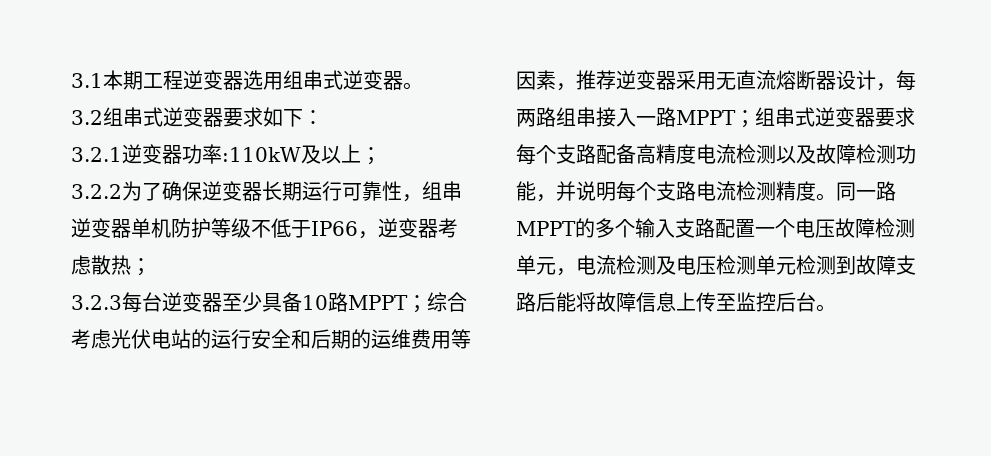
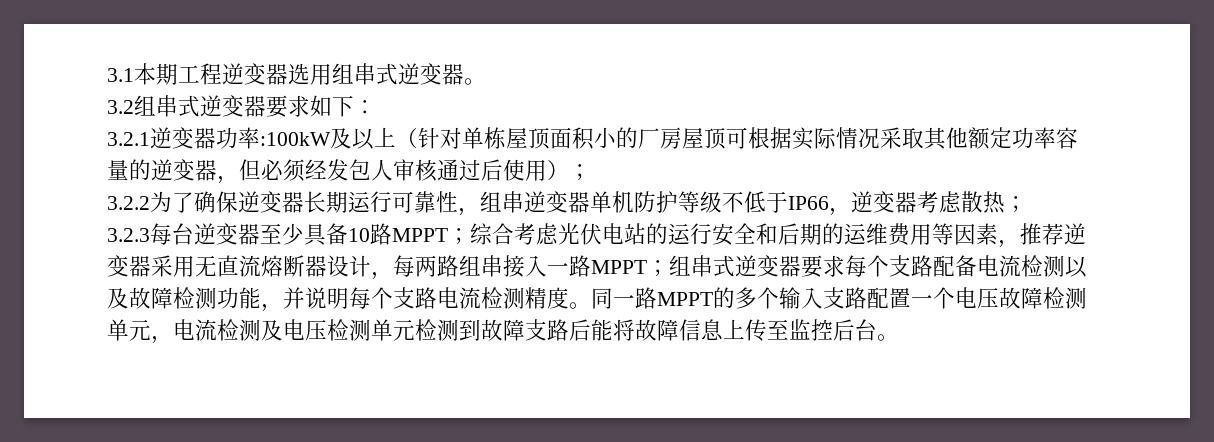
[222,144,361,164] :110kW及以上 -> [260,127,1078,150] [107,159,569,184] :100kW及以上（针对单栋屋顶面积小的厂房屋顶可根据实际情况采取其他额定功率容量的逆变器，但必须经发包人审核通过后使用）
[636,144,696,164] 高精度 -> (977, 266) none

